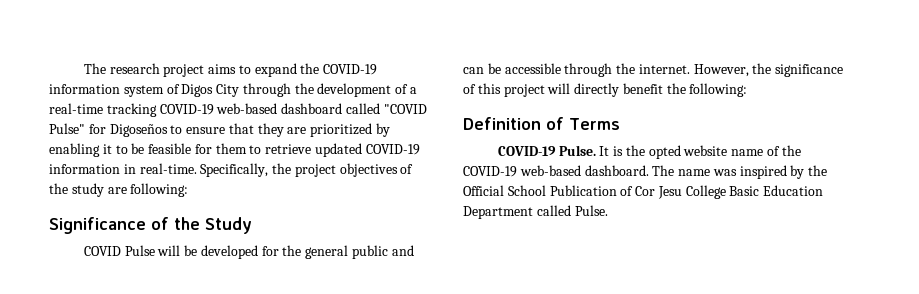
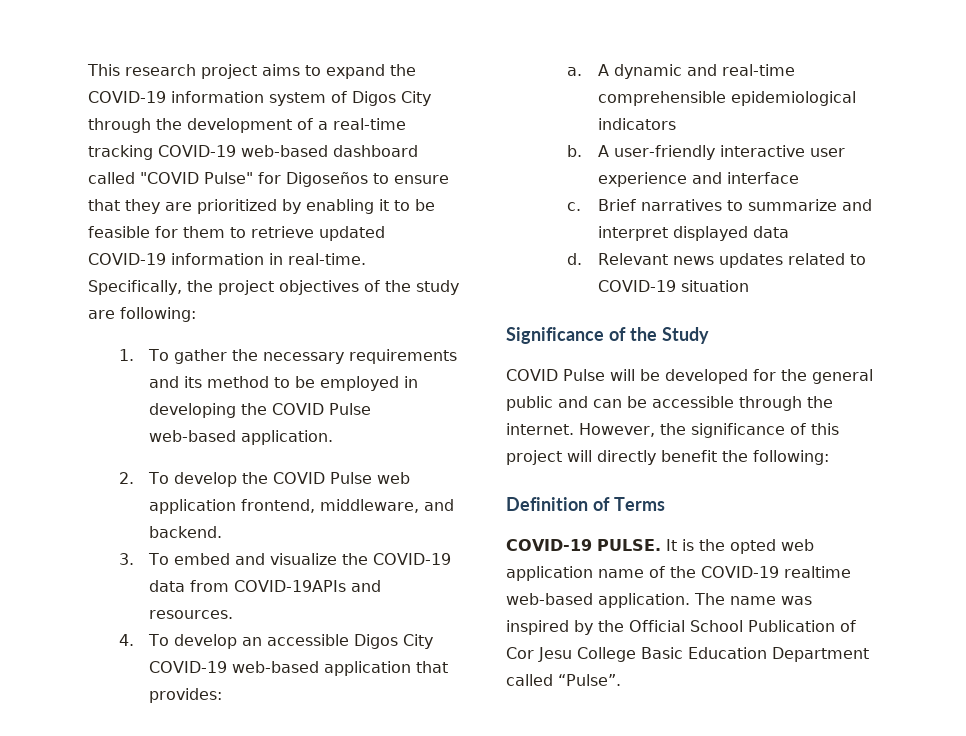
[83,63,106,74] The -> [87,64,120,76] This
(189, 190) none -> [118,349,458,364] [149,376,419,391] [149,403,372,418] [149,430,334,445] [118,472,411,487] [149,499,455,514] [149,526,223,538] [118,553,452,565] [149,580,382,592] [149,610,234,619] [118,634,434,649] [149,661,449,676] [149,688,223,703] [567,64,796,79] [598,91,857,106] [598,118,677,130] [567,145,846,160] [598,172,800,187] [567,199,873,211] [598,226,790,241] [567,253,867,268] [598,280,750,292] // 1. To gather the necessary requirements and its method to be employed in developing the COVID Pulse web-based application. // 2. To develop the COVID Pulse web application frontend, middleware, and backend. // 3. To embed and visualize the COVID-19 data from COVID-19APIs and resources. // 4. To develop an accessible Digos City COVID-19 web-based application that provides: // a. A dynamic and real-time comprehensible epidemiological indicators // b. A user-friendly interactive user experience and interface // c. Brief narratives to summarize and interpret displayed data // d. Relevant news updates related to COVID-19 situation
[558,145,596,156] Pulse. -> [597,539,661,551] PULSE.
[683,145,728,156] website -> [781,539,814,551] [506,566,593,581] web application
[519,165,649,176] web-based dashboard. -> [784,566,851,578] [506,593,690,608] realtime web-based application.
[574,205,608,216] Pulse. -> [558,674,621,686] “Pulse”.

